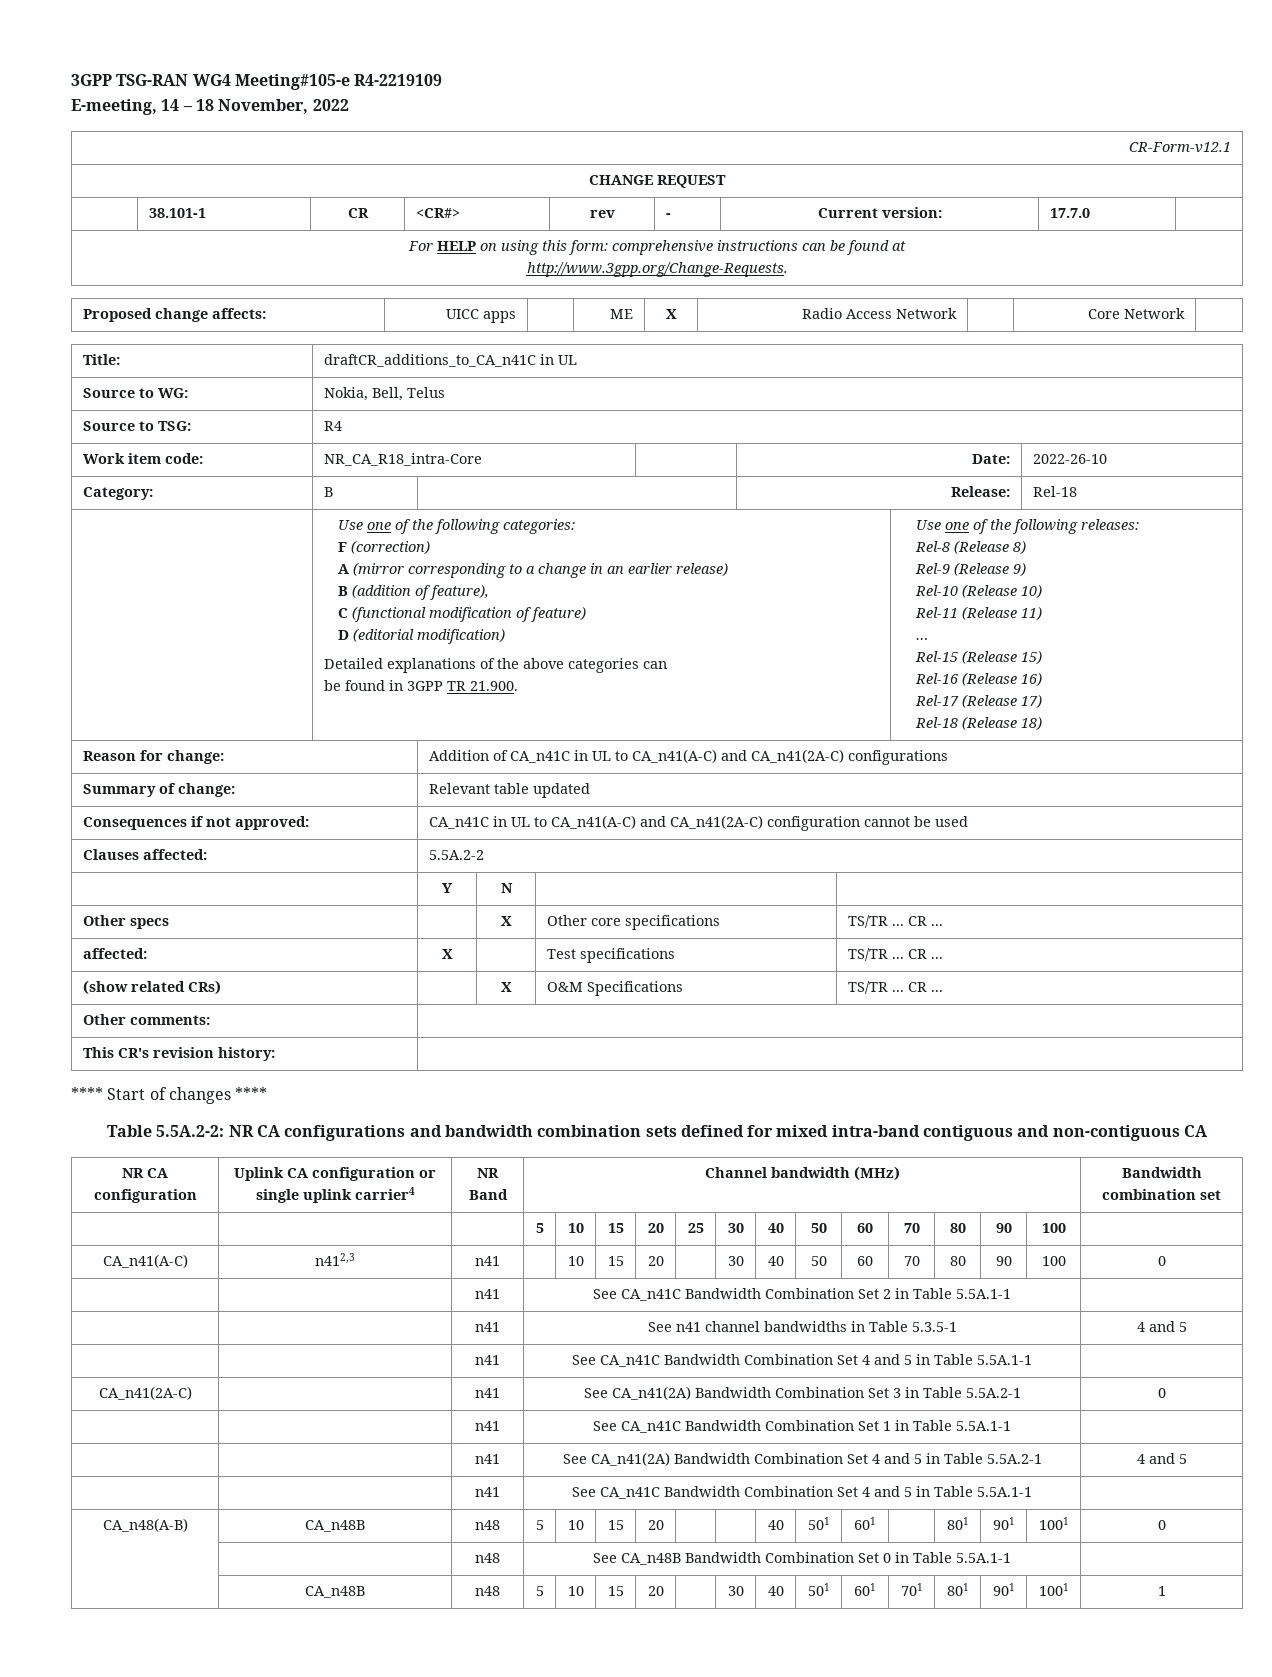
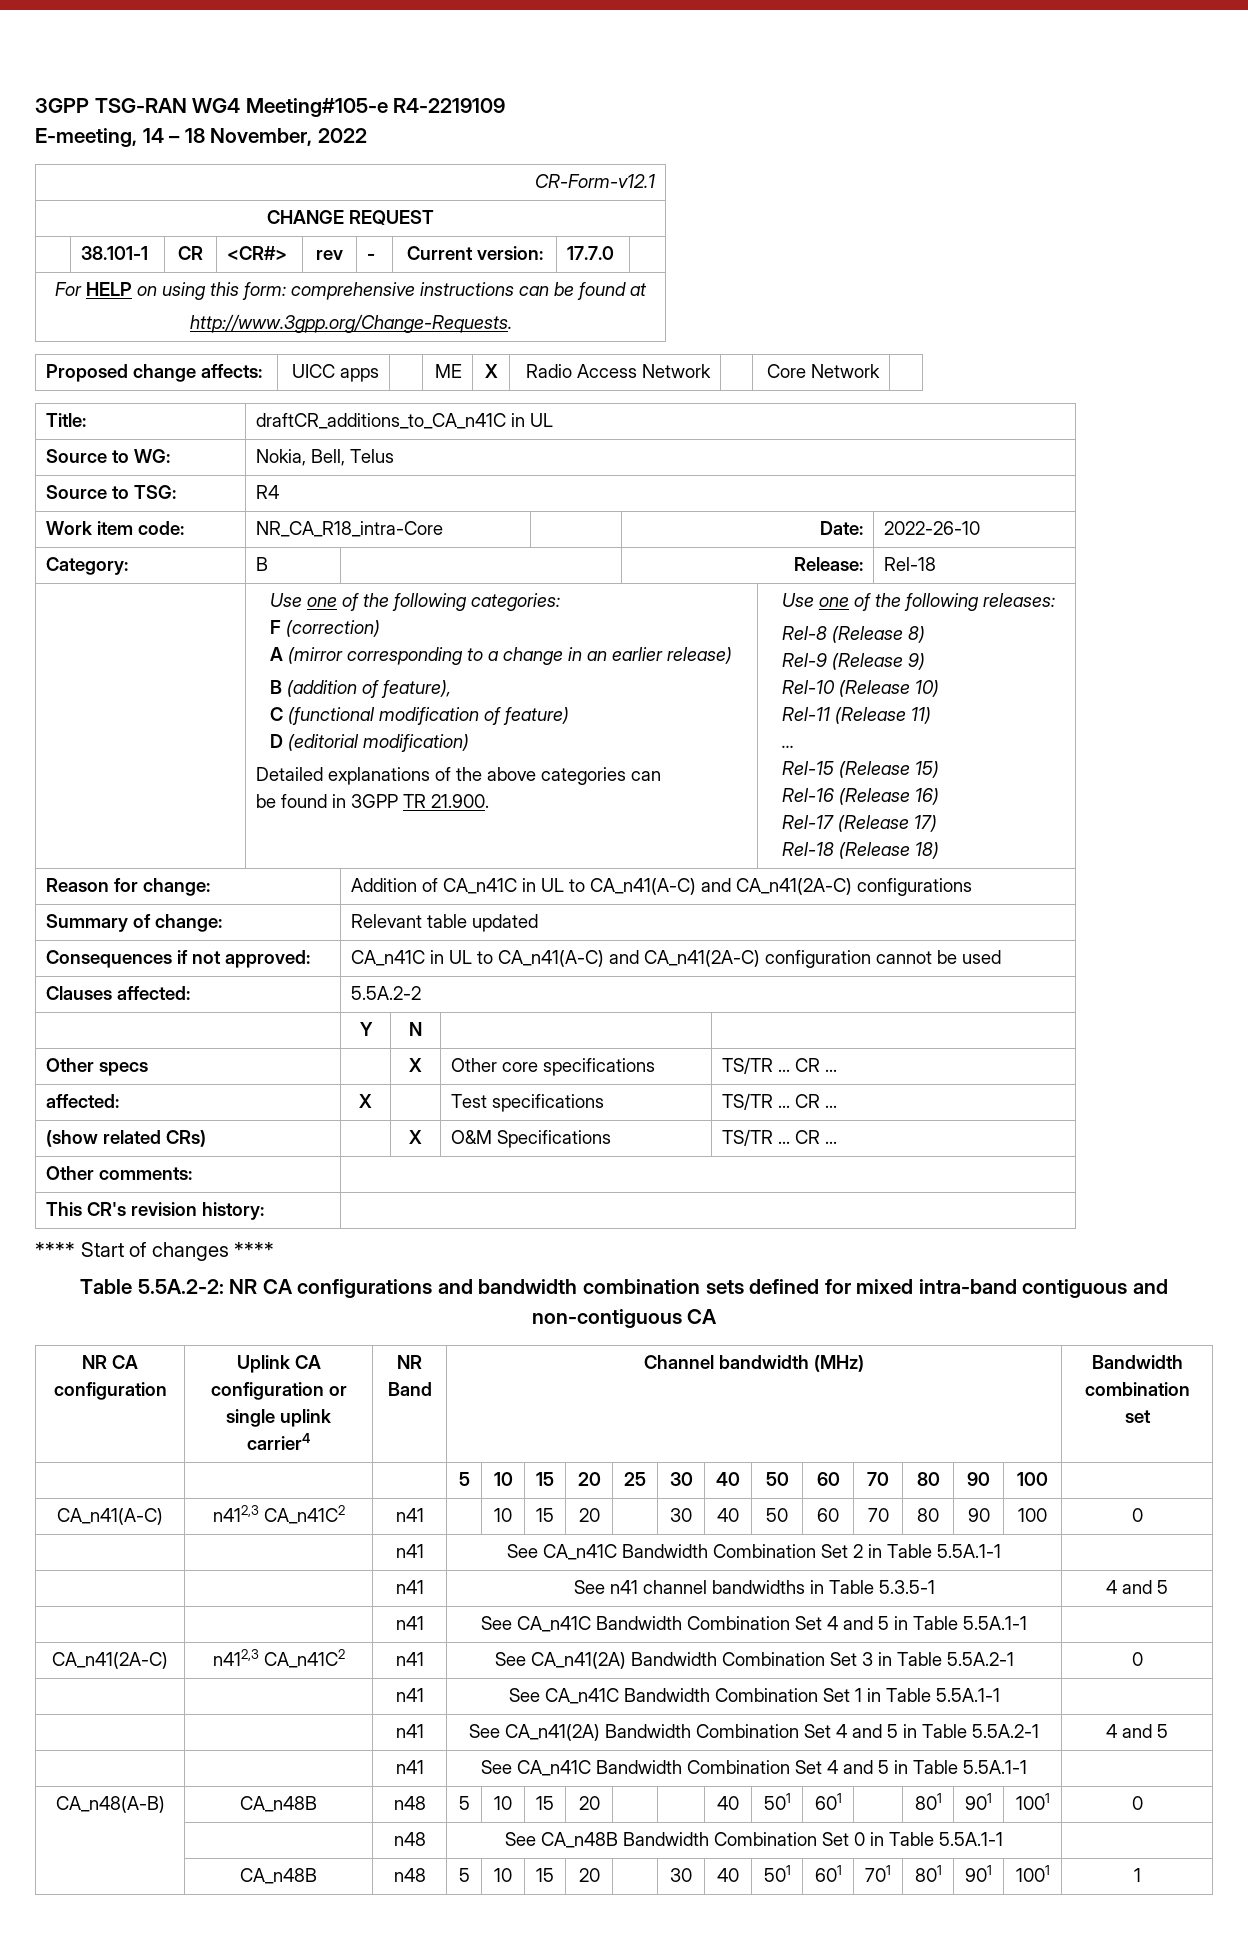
(355, 1259) none -> [263,1505,345,1524] CA_n41C2
(192, 1393) none -> [212,1649,345,1668] n412,3 CA_n41C2

